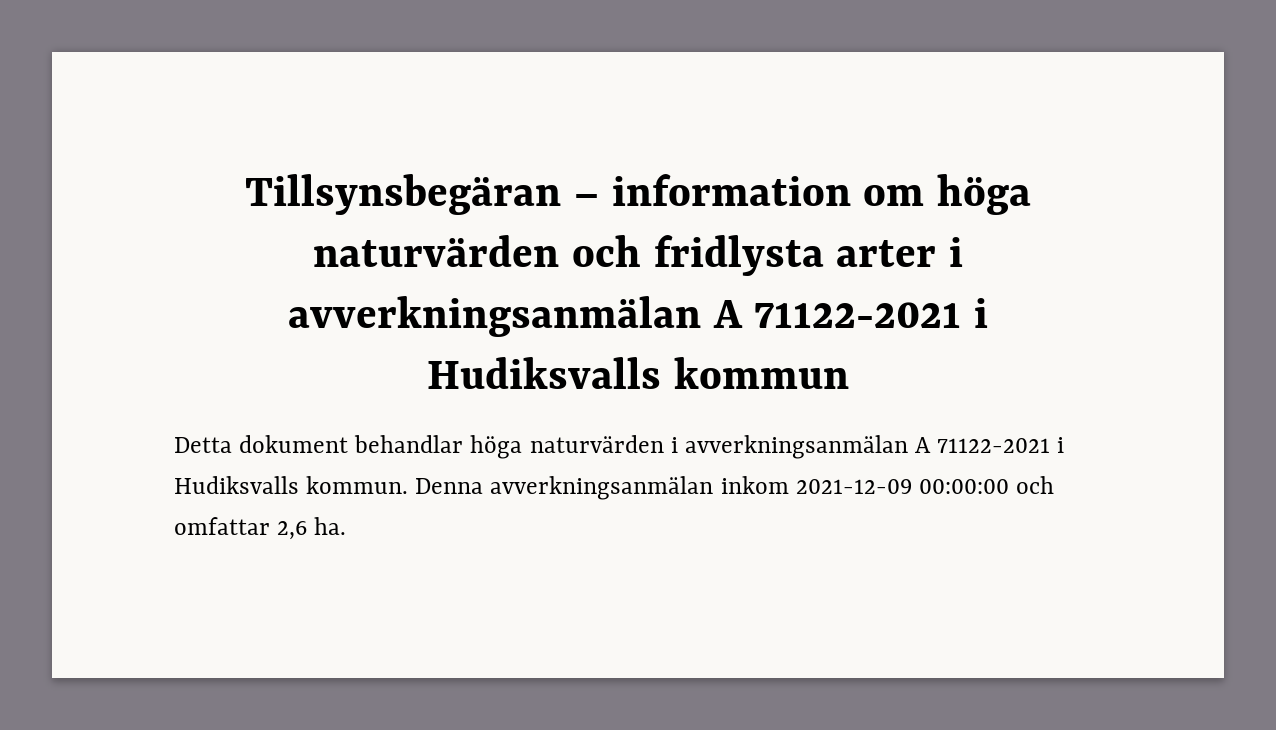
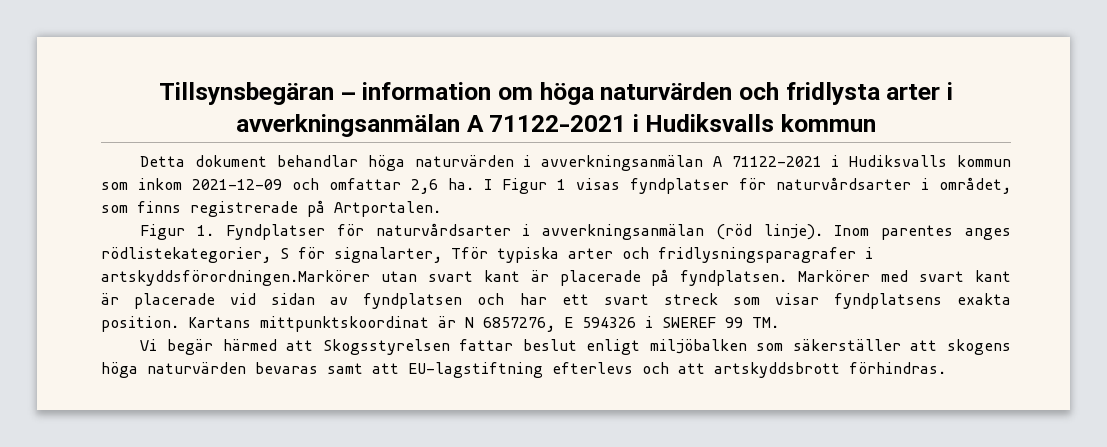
[306,476,714,500] kommun. Denna avverkningsanmälan -> [956,155,1011,167] [101,182,128,190] kommun som
[918,479,1009,494] 00:00:00 -> (282, 184) none
(347, 526) none -> [484,177,1011,194] [101,200,441,217] [140,223,1011,240] [101,247,873,263] [101,269,1011,286] [101,293,1011,309] [101,316,779,332] [140,339,1011,355] [101,362,946,378] I Figur 1 visas fyndplatser för naturvårdsarter i området, som finns registrerade på Artportalen. // Figur 1. Fyndplatser för naturvårdsarter i avverkningsanmälan (röd linje). Inom parentes anges rödlistekategorier, S för signalarter, Tför typiska arter och fridlysningsparagrafer i artskyddsförordningen.Markörer utan svart kant är placerade på fyndplatsen. Markörer med svart kant är placerade vid sidan av fyndplatsen och har ett svart streck som visar fyndplatsens exakta position. Kartans mittpunktskoordinat är N 6857276, E 594326 i SWEREF 99 TM. // Vi begär härmed att Skogsstyrelsen fattar beslut enligt miljöbalken som säkerställer att skogens höga naturvärden bevaras samt att EU-lagstiftning efterlevs och att artskyddsbrott förhindras.

